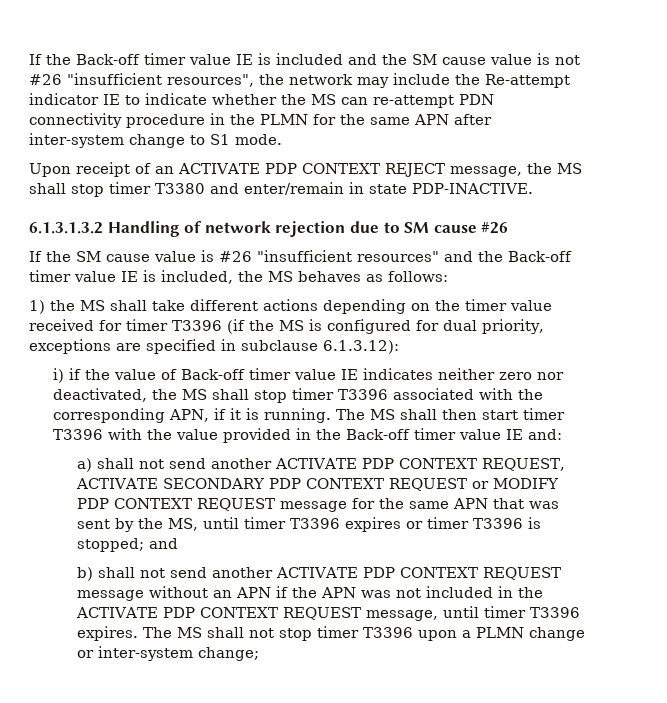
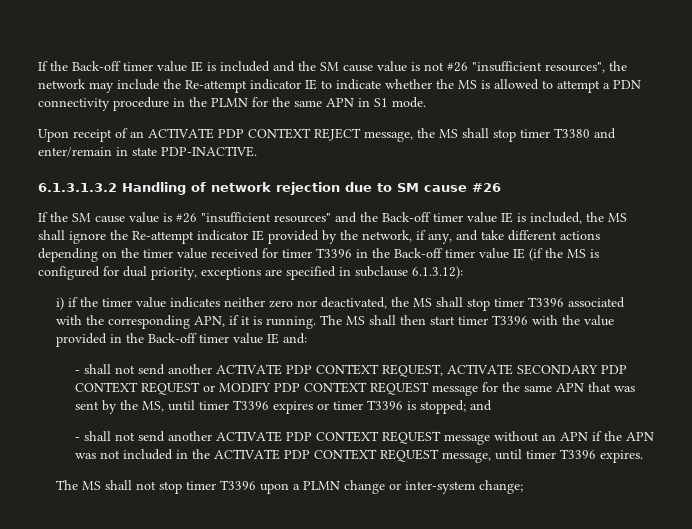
[341,95,454,108] can re-attempt -> [481,79,610,93] is allowed to attempt a
[454,114,492,125] [29,133,205,148] after inter-system change to -> [358,98,370,107] in
[298,271,448,282] [29,300,147,314] behaves as follows: // 1) the MS shall -> [38,230,478,244] shall ignore the Re-attempt indicator IE provided by the network, if any, and
(222, 325) none -> [356,248,525,259] in the Back-off timer value IE
[113,368,358,380] value of Back-off timer value IE -> [102,297,167,308] timer value
[76,458,92,472] a) -> [74,370,80,374] -
[76,567,93,581] b) -> [74,437,80,441] -
(138, 633) none -> (643, 456) //

